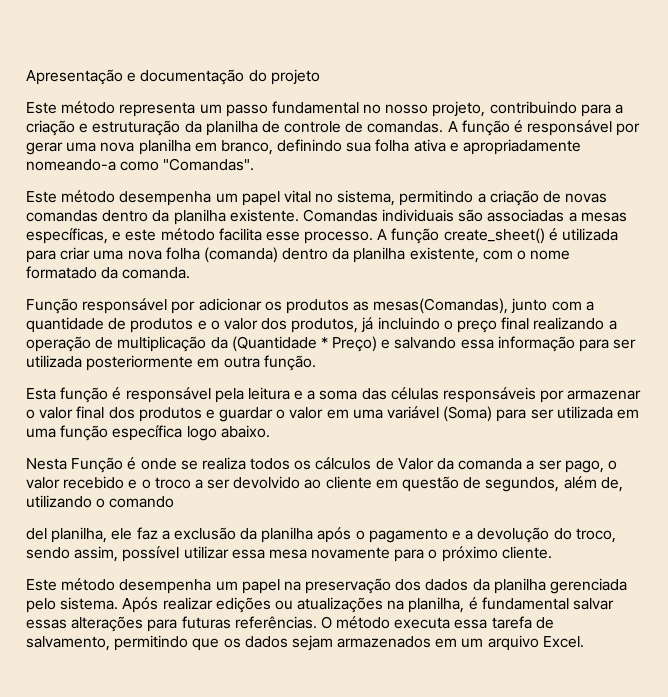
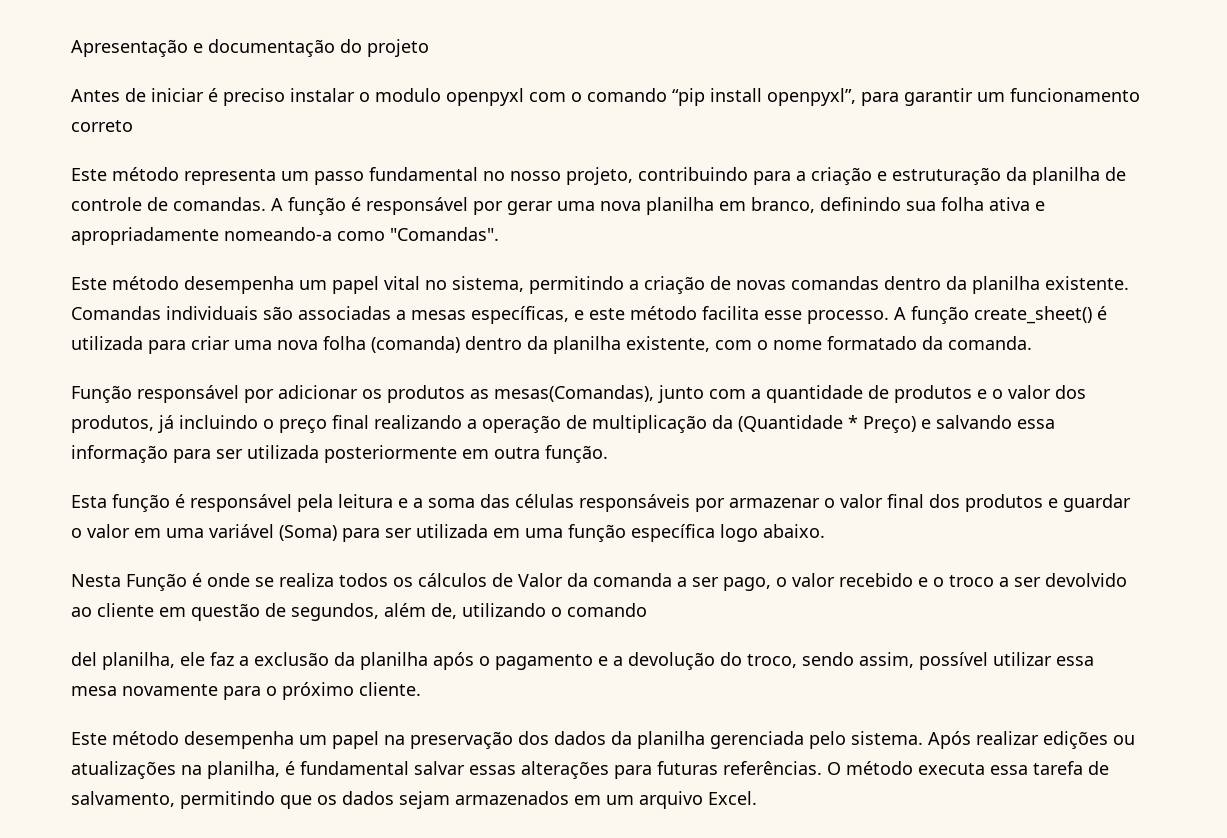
(320, 77) none -> [71,88,1140,106] [71,120,133,132] // Antes de iniciar é preciso instalar o modulo openpyxl com o comando “pip install openpyxl”, para garantir um funcionamento correto

